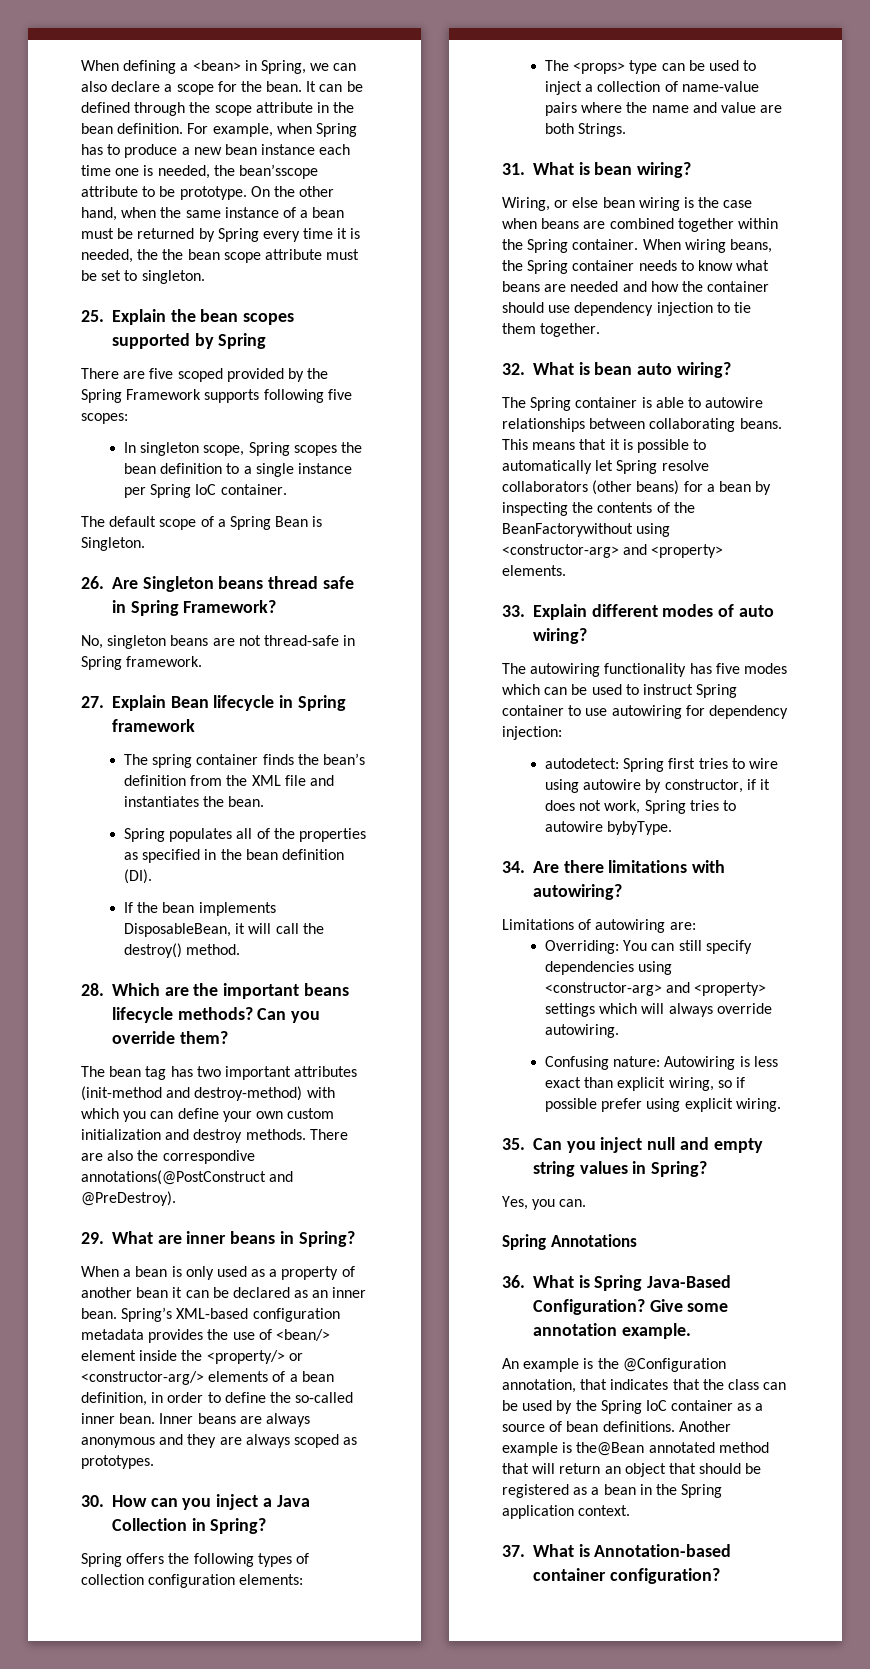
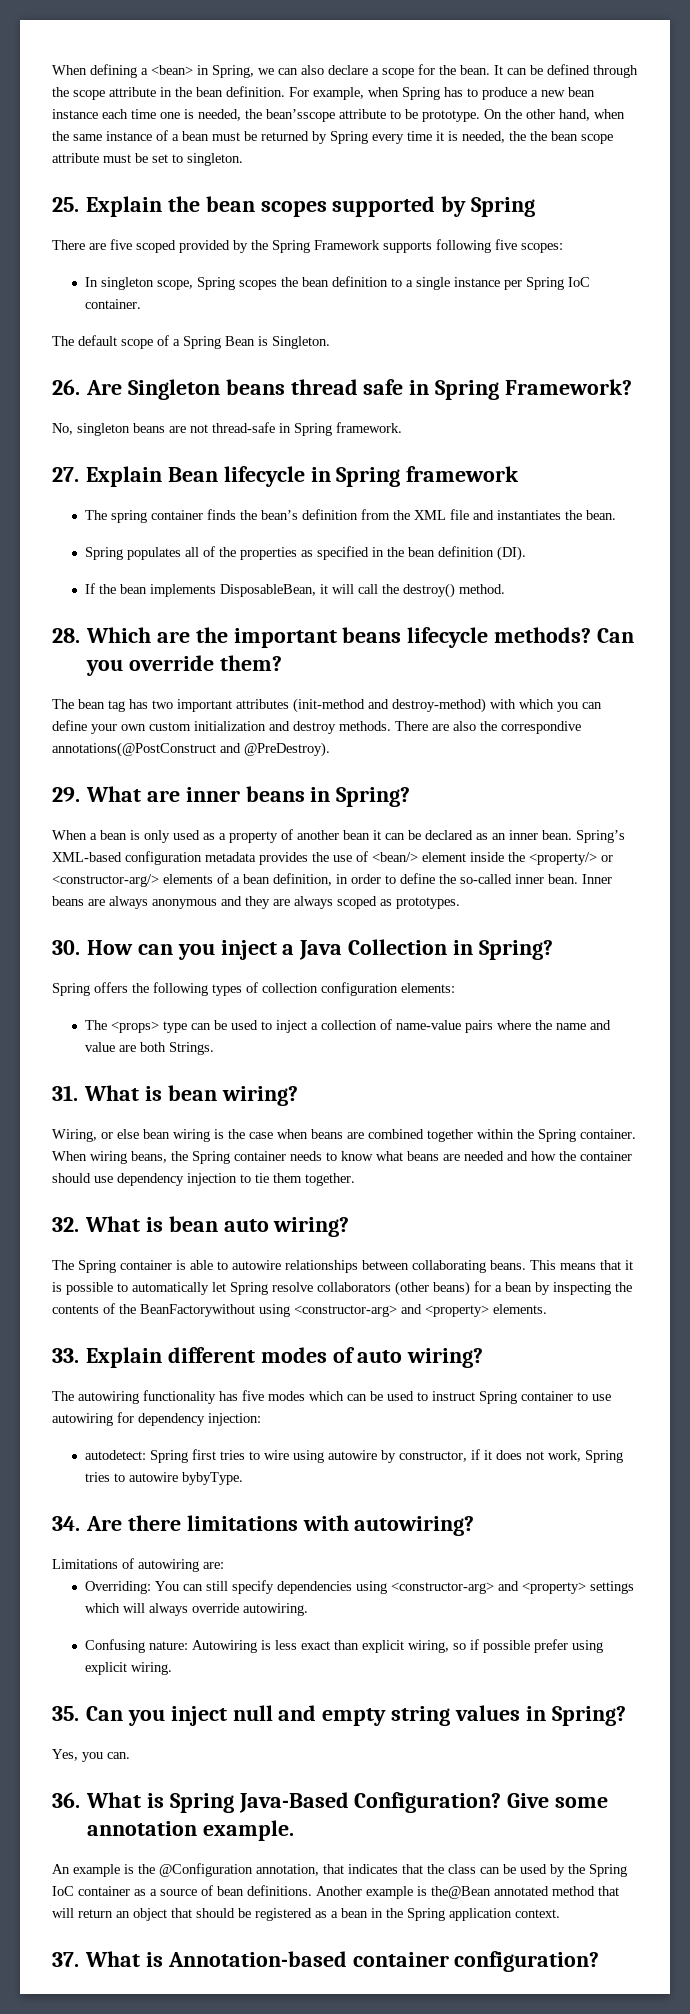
[502,1234,637,1250] // Spring Annotations -> (130, 1755) none

